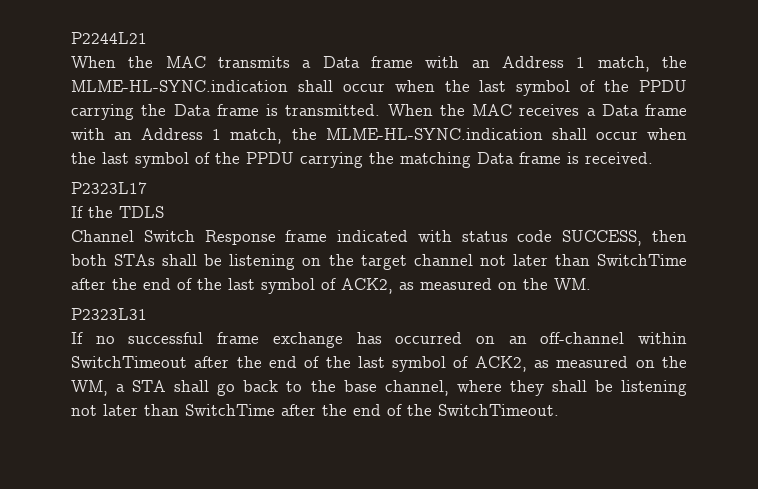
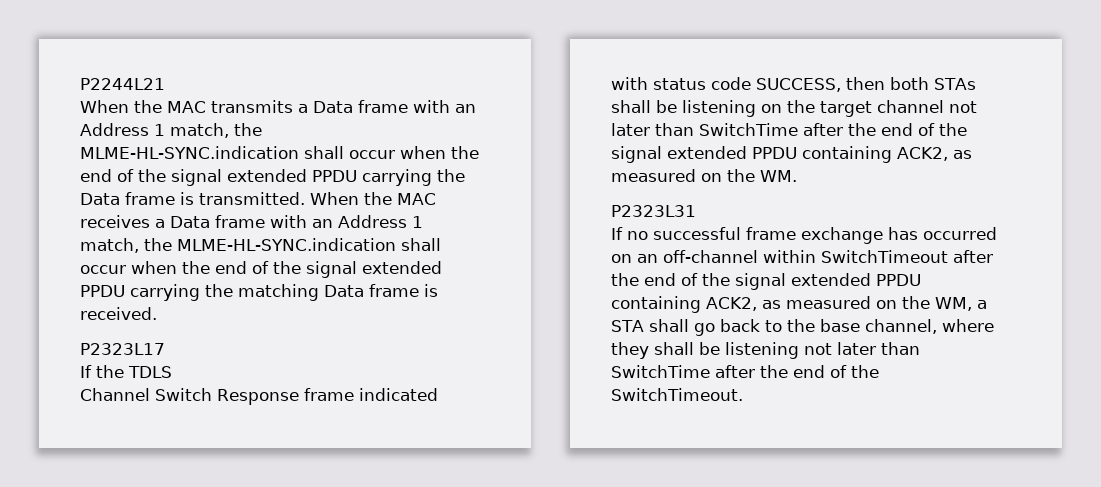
[479,80,630,96] last symbol of the -> [80,169,307,186] end of the signal extended
[102,152,240,168] last symbol of the -> [215,261,442,278] end of the signal extended
[228,278,336,294] last symbol of -> [611,146,892,163] signal extended PPDU containing
[357,356,469,372] last symbol of -> [735,273,921,290] [611,296,701,313] signal extended PPDU containing

